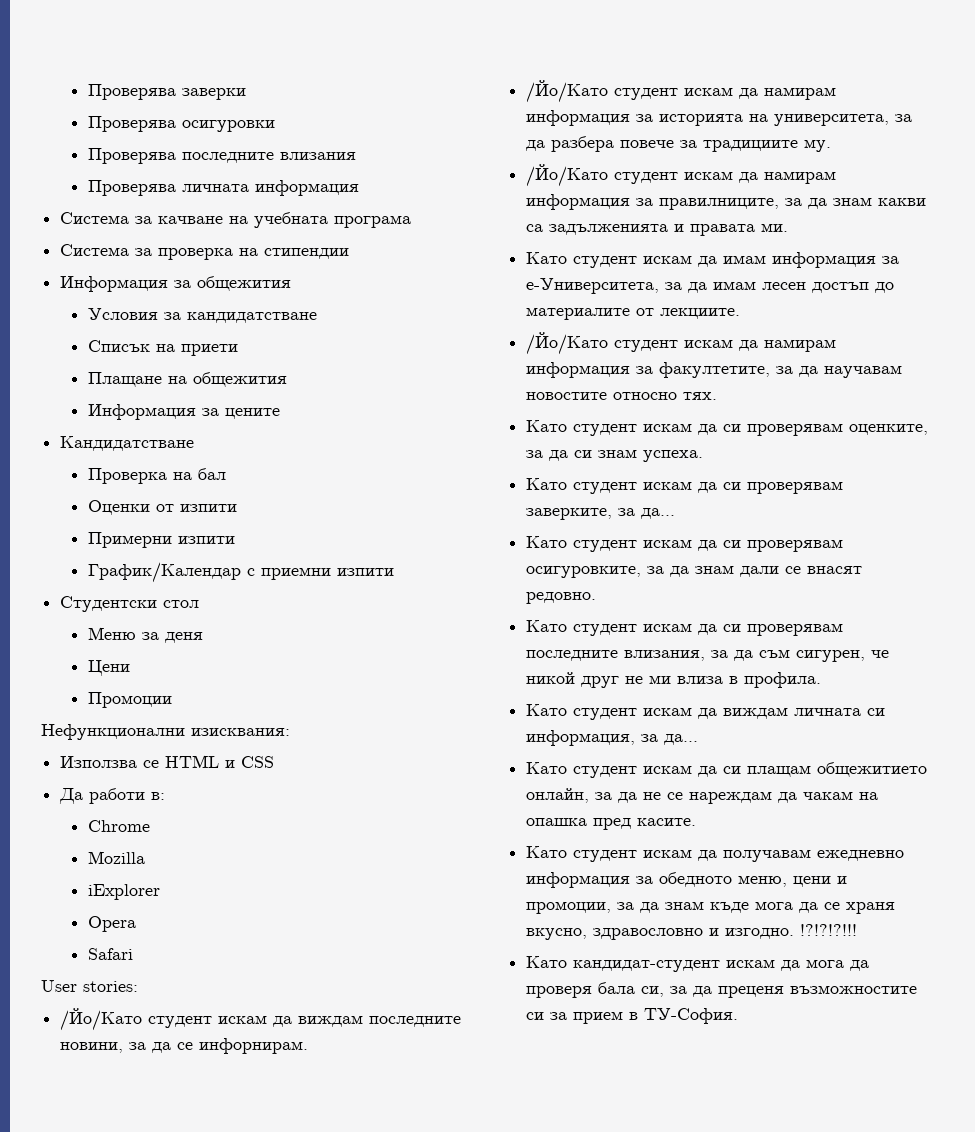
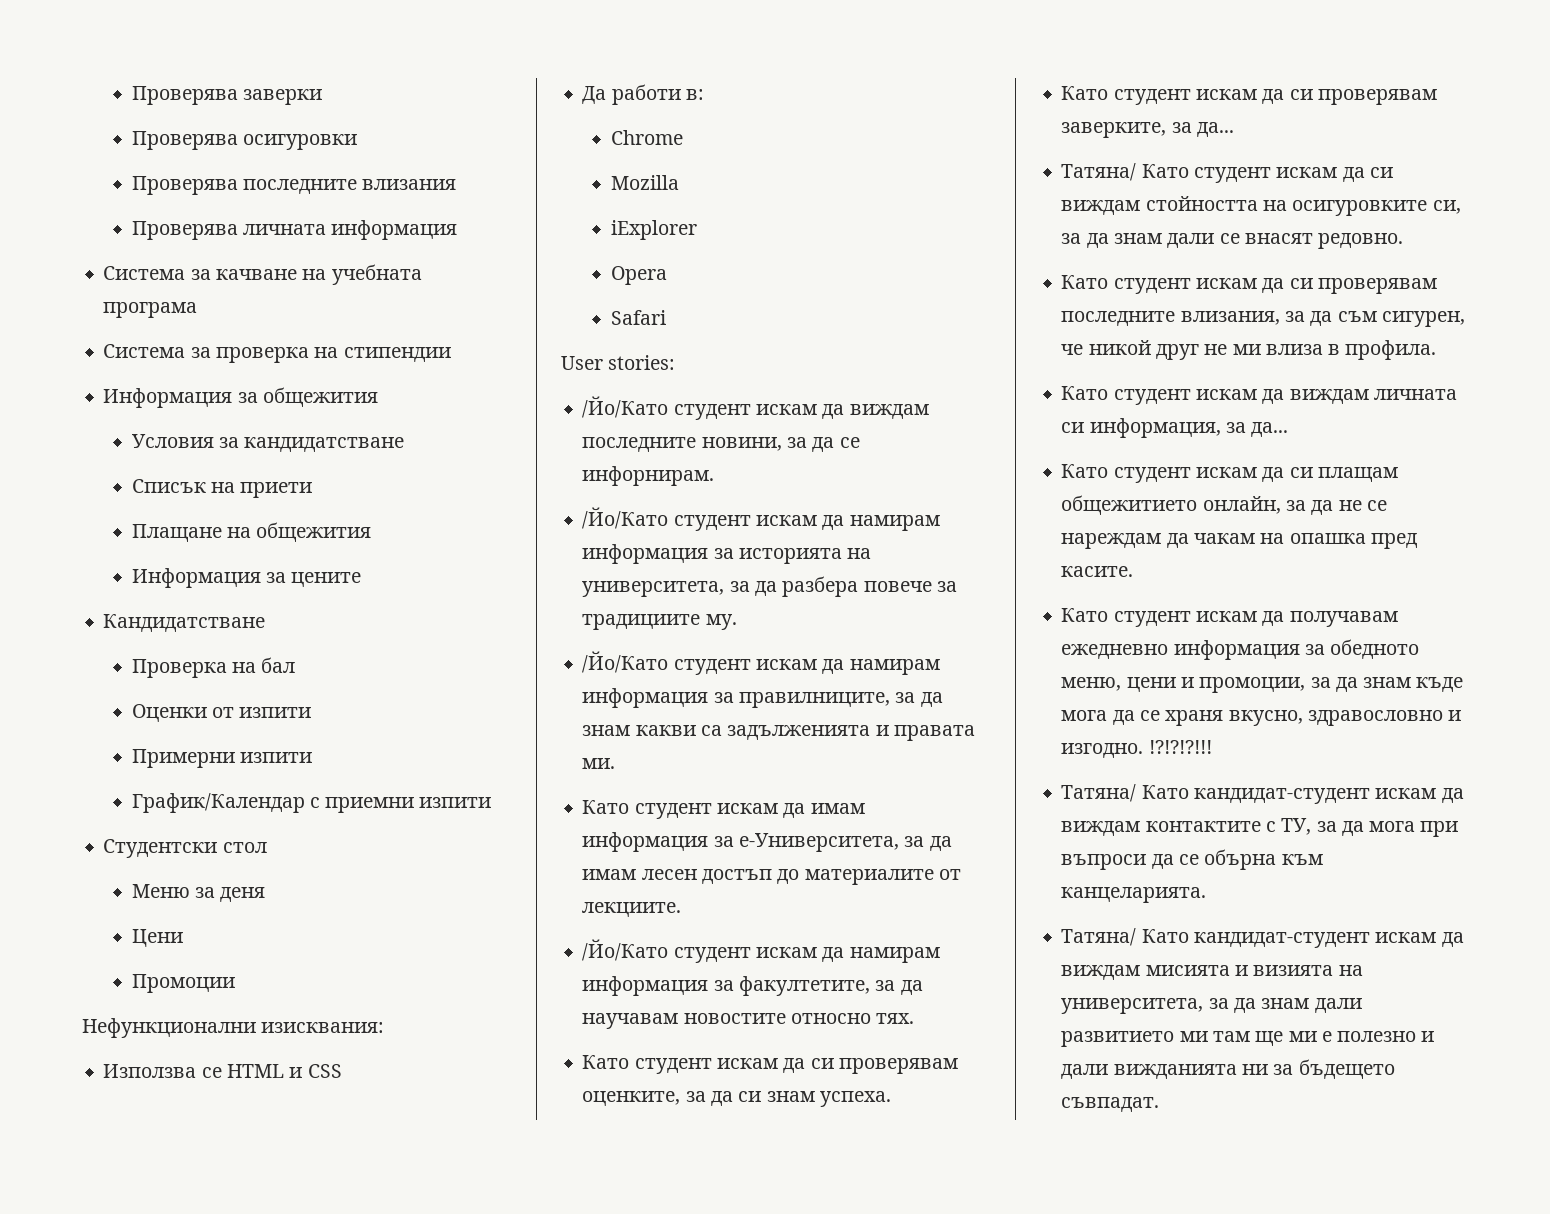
[526,536,844,552] [526,566,642,578] Като студент искам да си проверявам осигуровките, -> [1061,163,1393,183] [1061,196,1461,216] Татяна/ Като студент искам да си виждам стойността на осигуровките си,
[526,956,870,972] [526,982,918,998] [526,1008,739,1024] Като кандидат-студент искам да мога да проверя бала си, за да преценя възможностите си за прием в ТУ-София. -> [1061,784,1464,804] [1061,818,1459,837] [1061,849,1323,870] [1061,887,1207,903] [1061,928,1464,948] [1061,965,1363,980] [1061,998,1362,1014] [1061,1031,1435,1047] [1061,1059,1395,1079] [1061,1097,1160,1112] Татяна/ Като кандидат-студент искам да виждам контактите с ТУ, за да мога при въпроси да се обърна към канцеларията. // Татяна/ Като кандидат-студент искам да виждам мисията и визията на университета, за да знам дали развитието ми там ще ми е полезно и дали вижданията ни за бъдещето съвпадат.

